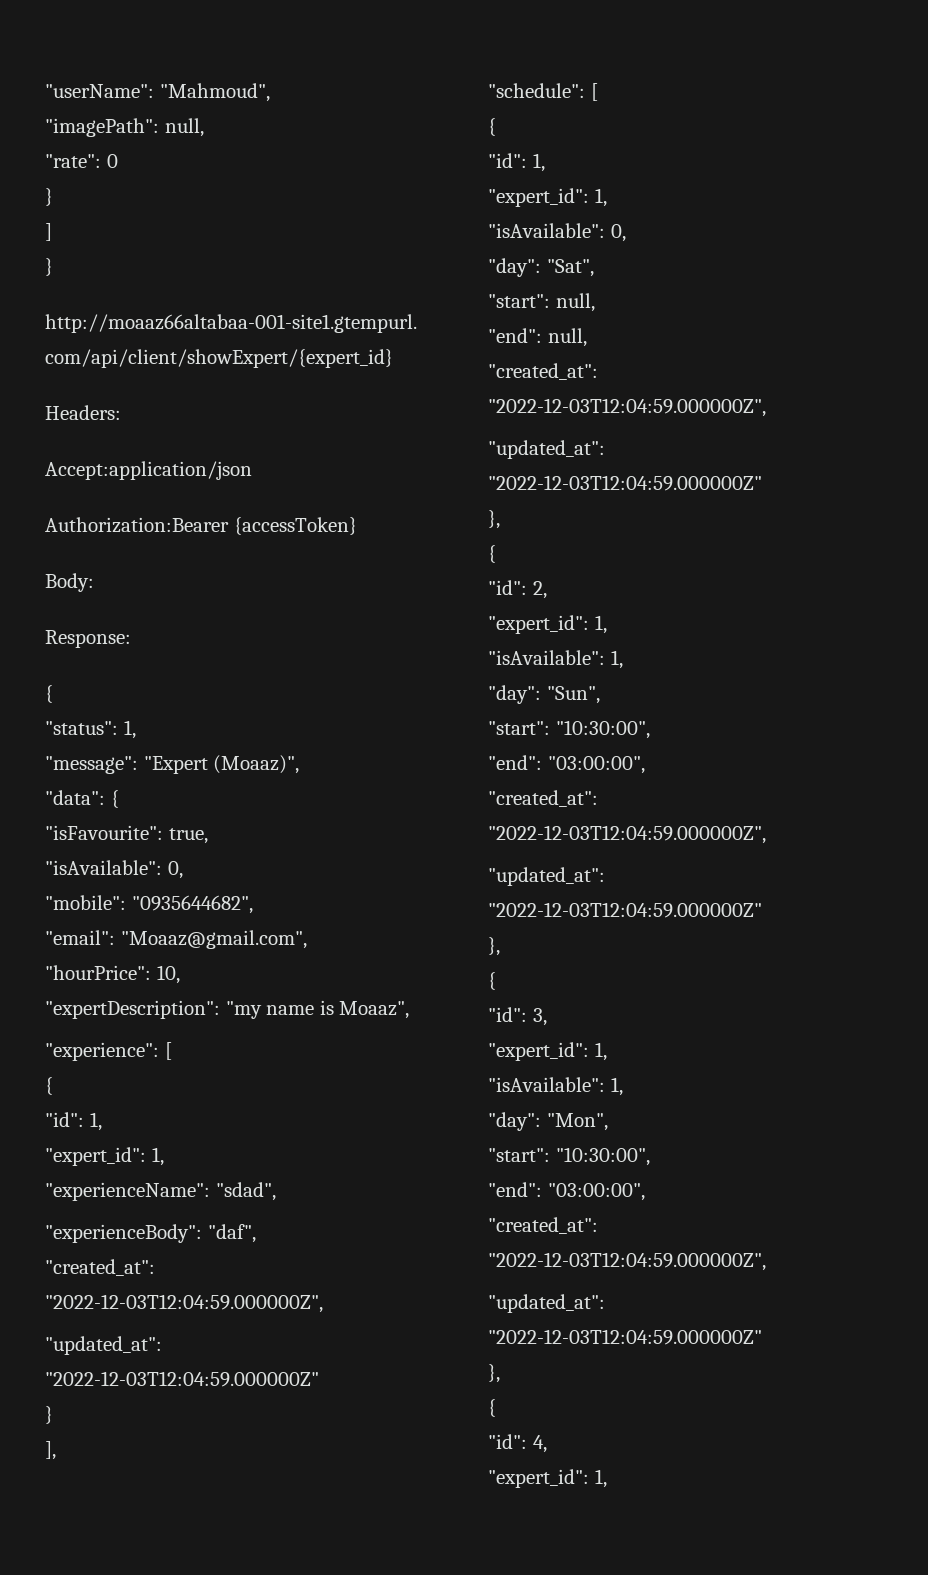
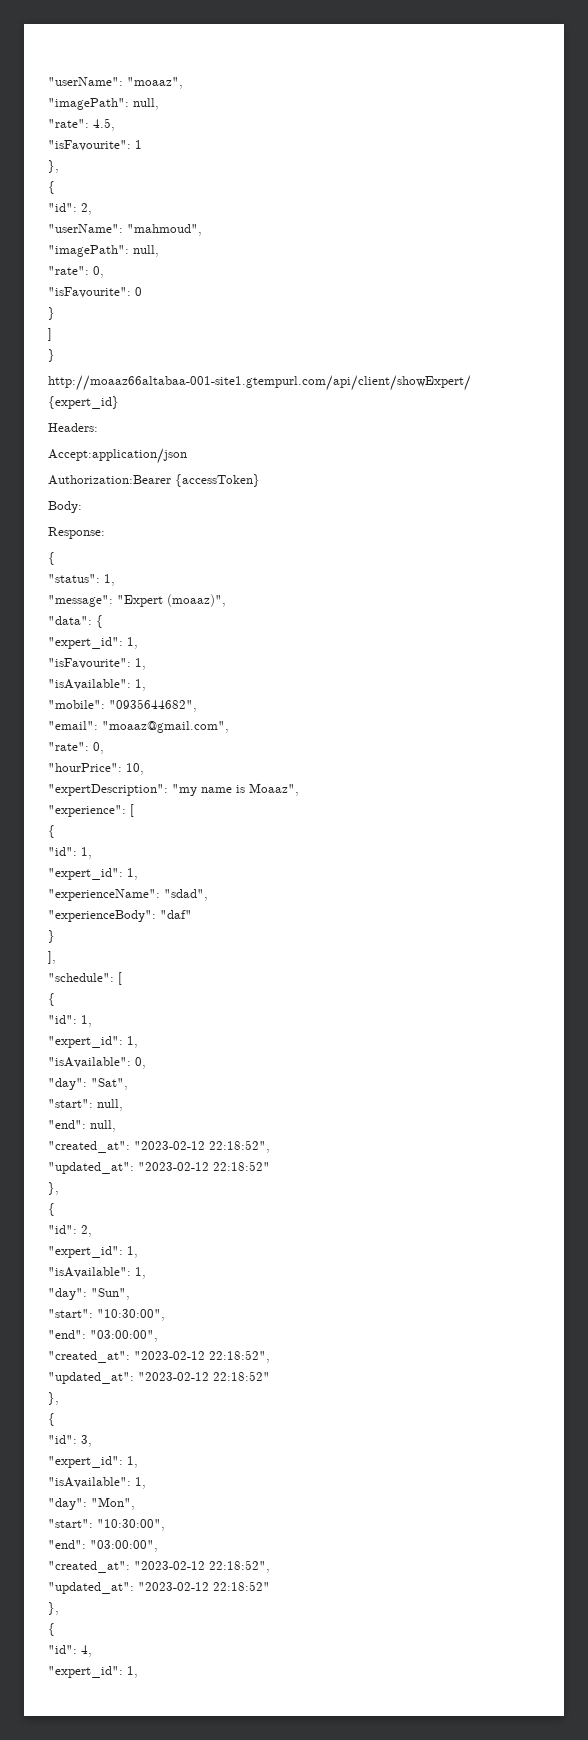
[45,83,270,102] [45,118,204,137] [45,154,101,168] "userName": "Mahmoud", // "imagePath": null, // "rate": -> [48,77,183,89] [48,98,159,110] [48,118,115,131] [48,140,142,151] [48,160,59,173] [48,181,55,194] [48,203,92,215] [48,224,202,236] [48,245,159,257] [48,266,104,278] [48,287,131,298] "userName": "moaaz", // "imagePath": null, // "rate": 4.5, // "isFavourite": 1 // }, // { // "id": 2, // "userName": "mahmoud", // "imagePath": null, // "rate": 0, // "isFavourite":
[213,755,300,774] (Moaaz)", -> [167,594,226,607] (moaaz)",
[45,825,208,844] [45,860,183,879] // "isFavourite": true, // "isAvailable": 0, -> [48,637,138,649] [48,658,146,670] [48,679,146,691] // "expert_id": 1, // "isFavourite": 1, // "isAvailable": 1,
[120,930,307,949] "Moaaz@gmail.com", -> [102,721,229,733] [48,742,104,754] "moaaz@gmail.com", // "rate": 0,
[207,1224,256,1243] [45,1259,155,1276] [45,1294,323,1313] [45,1336,162,1355] [45,1371,319,1387] "daf", // "created_at": "2022-12-03T12:04:59.000000Z", // "updated_at": "2022-12-03T12:04:59.000000Z" -> [160,910,192,919] "daf"
[488,398,766,417] [488,440,605,459] [488,475,762,491] "2022-12-03T12:04:59.000000Z", // "updated_at": "2022-12-03T12:04:59.000000Z" -> [134,1140,270,1153] [48,1161,270,1174] "2023-02-12 22:18:52", // "updated_at": "2023-02-12 22:18:52"
[488,825,766,844] [488,867,605,886] [488,902,762,918] "2022-12-03T12:04:59.000000Z", // "updated_at": "2022-12-03T12:04:59.000000Z" -> [134,1350,270,1363] [48,1371,270,1384] "2023-02-12 22:18:52", // "updated_at": "2023-02-12 22:18:52"
[488,1252,766,1271] [488,1294,605,1313] [488,1329,762,1345] "2022-12-03T12:04:59.000000Z", // "updated_at": "2022-12-03T12:04:59.000000Z" -> [134,1560,270,1573] [48,1581,270,1594] "2023-02-12 22:18:52", // "updated_at": "2023-02-12 22:18:52"

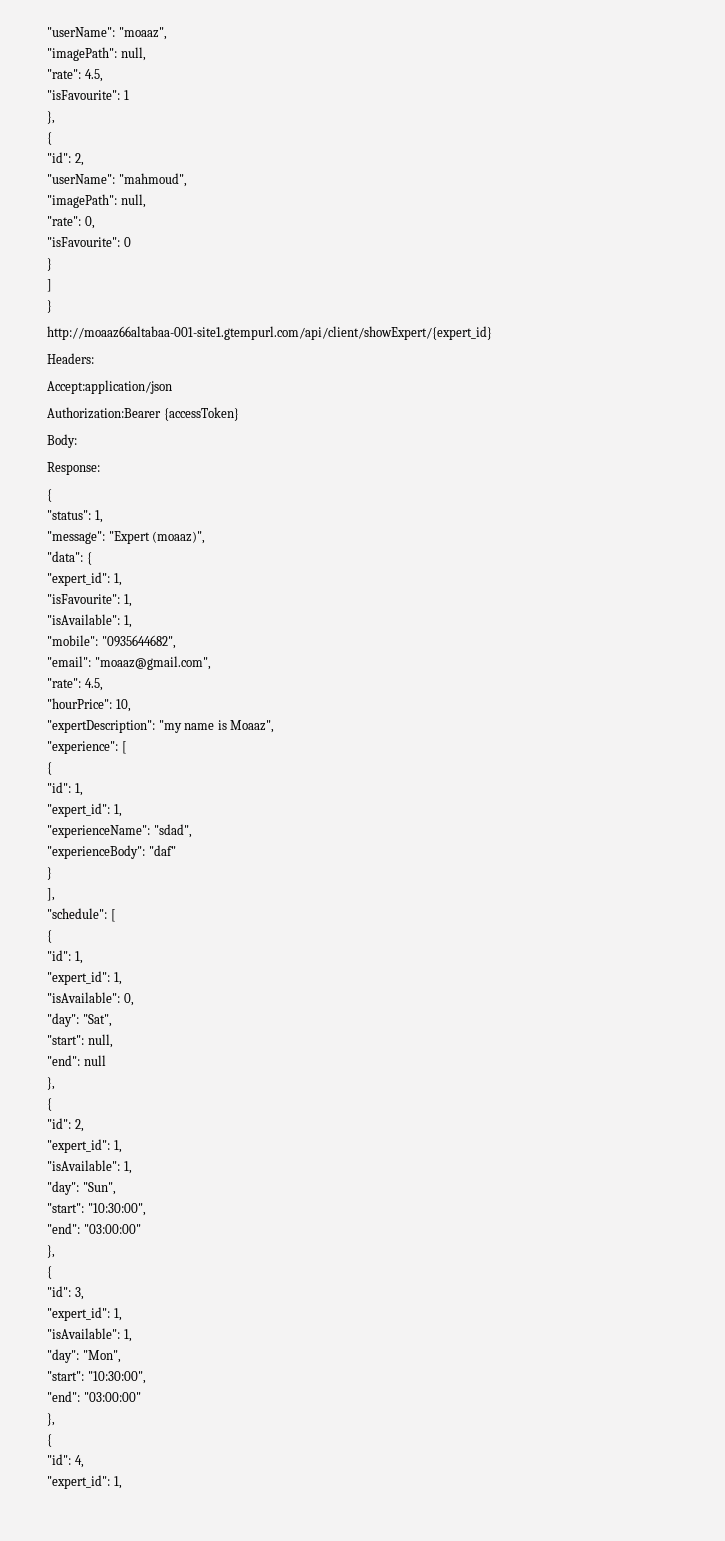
[93,742,104,754] 0, -> [84,678,103,691] 4.5,
[90,1120,116,1132] [48,1140,270,1153] [48,1161,270,1174] null, // "created_at": "2023-02-12 22:18:52", // "updated_at": "2023-02-12 22:18:52" -> [83,1055,106,1066] null
[90,1330,158,1342] [48,1350,270,1363] [48,1371,270,1384] "03:00:00", // "created_at": "2023-02-12 22:18:52", // "updated_at": "2023-02-12 22:18:52" -> [83,1224,141,1234] "03:00:00"
[90,1540,158,1552] [48,1560,270,1573] [48,1581,270,1594] "03:00:00", // "created_at": "2023-02-12 22:18:52", // "updated_at": "2023-02-12 22:18:52" -> [83,1392,141,1402] "03:00:00"

